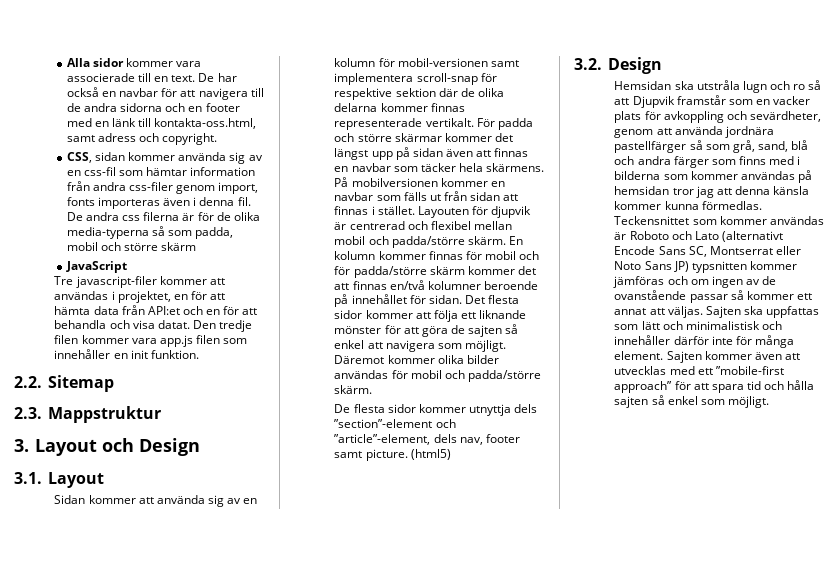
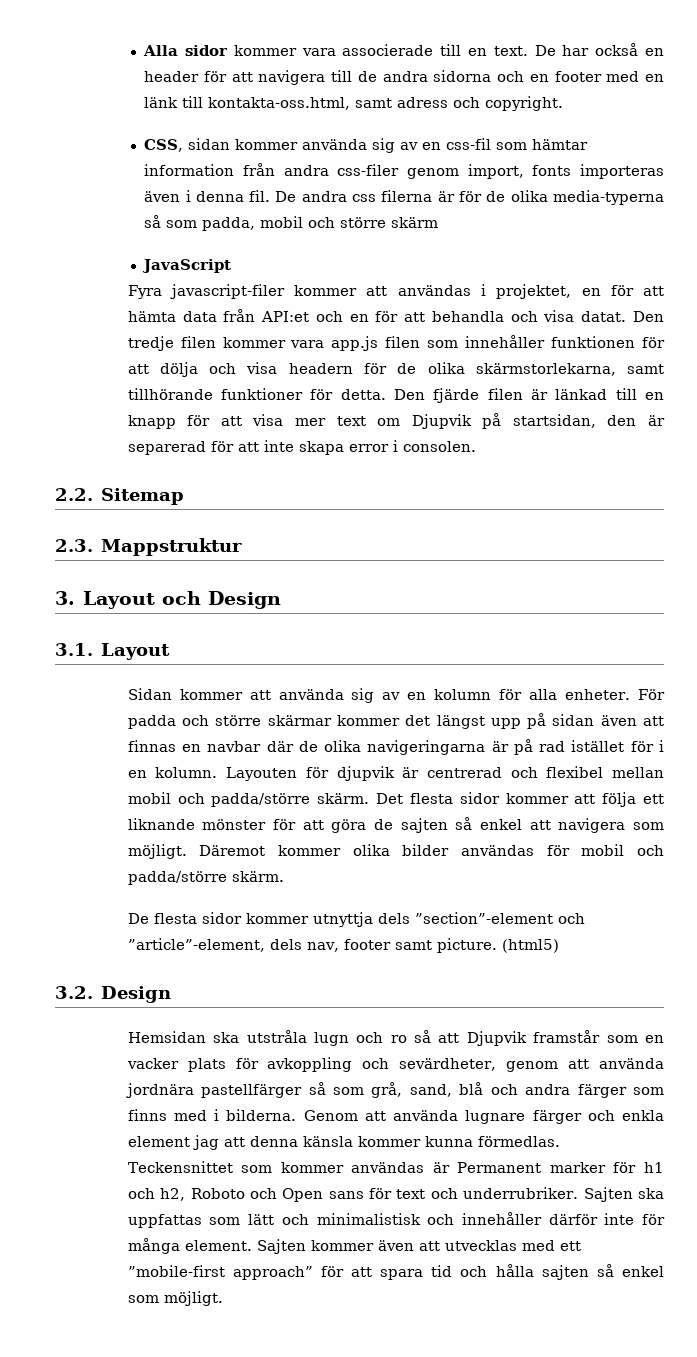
[119,88,159,97] navbar -> [144,71,200,82] header
[54,276,74,285] Tre -> [127,285,162,299] Fyra
[113,350,199,359] en init funktion. -> [551,336,665,348] [127,362,665,377] [127,388,665,403] [127,413,665,429] [127,440,476,455] funktionen för att dölja och visa headern för de olika skärmstorlekarna, samt tillhörande funktioner för detta. Den fjärde filen är länkad till en knapp för att visa mer text om Djupvik på startsidan, den är separerad för att inte skapa error i consolen.
[397,58,519,67] [334,73,497,85] [334,88,504,100] [334,103,465,112] [334,118,474,130] mobil-versionen samt implementera scroll-snap för respektive sektion där de olika delarna kommer finnas representerade vertikalt. -> [529,689,631,700] alla enheter.
[393,163,544,172] [334,177,505,187] [334,191,519,201] [334,206,415,215] som täcker hela skärmens. På mobilversionen kommer en navbar som fälls ut från sidan att finnas i stället. -> [266,739,664,755] [127,767,218,778] där de olika navigeringarna är på rad istället för i en kolumn.
[508,236,523,245] [334,251,539,260] [334,266,536,278] [334,280,538,290] [334,294,462,307] En kolumn kommer finnas för mobil och för padda/större skärm kommer det att finnas en/två kolumner beroende på innehållet för sidan. -> (370, 798) none
[614,170,812,183] [614,186,694,195] bilderna som kommer användas på hemsidan tror -> [226,1109,664,1124] [127,1136,190,1147] bilderna. Genom att använda lugnare färger och enkla element
[629,231,783,242] [614,246,801,257] [614,261,797,273] [613,276,776,288] [614,290,812,303] [614,306,703,318] Roboto och Lato (alternativt Encode Sans SC, Montserrat eller Noto Sans JP) typsnitten kommer jämföras och om ingen av de ovanstående passar så kommer ett annat att väljas. -> [457,1162,664,1173] [127,1187,579,1202] Permanent marker för h1 och h2, Roboto och Open sans för text och underrubriker.

